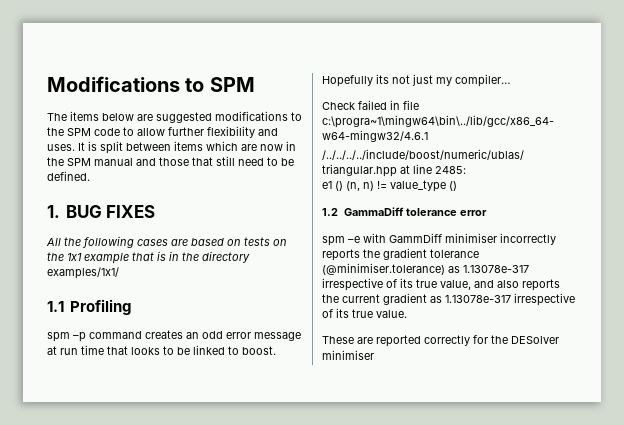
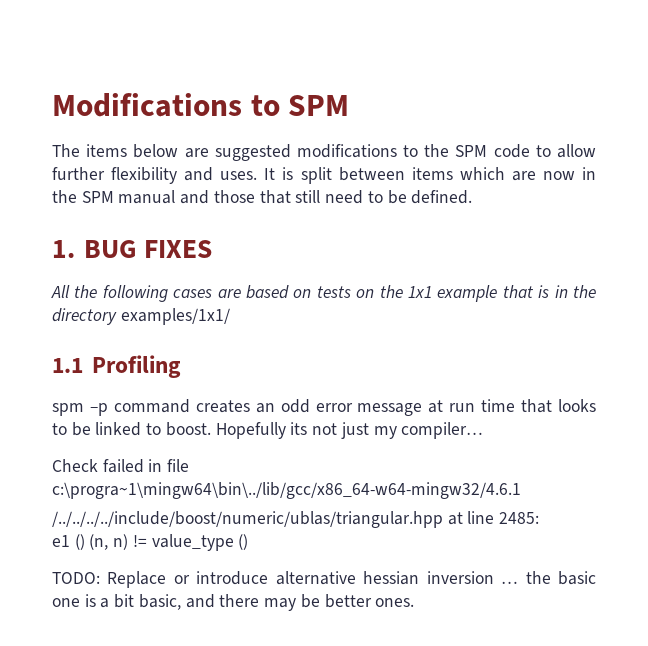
[322,207,487,216] [322,233,556,246] [322,248,479,261] [322,263,529,275] [322,278,560,291] [322,293,575,306] [322,308,407,318] [322,335,559,347] [322,350,374,360] 1.2 GammaDiff tolerance error // spm –e with GammDiff minimiser incorrectly reports the gradient tolerance (@minimiser.tolerance) as 1.13078e-317 irrespective of its true value, and also reports the current gradient as 1.13078e-317 irrespective of its true value. // These are reported correctly for the DESolver minimiser -> [52,571,597,588] [52,594,415,611] TODO: Replace or introduce alternative hessian inversion … the basic one is a bit basic, and there may be better ones.

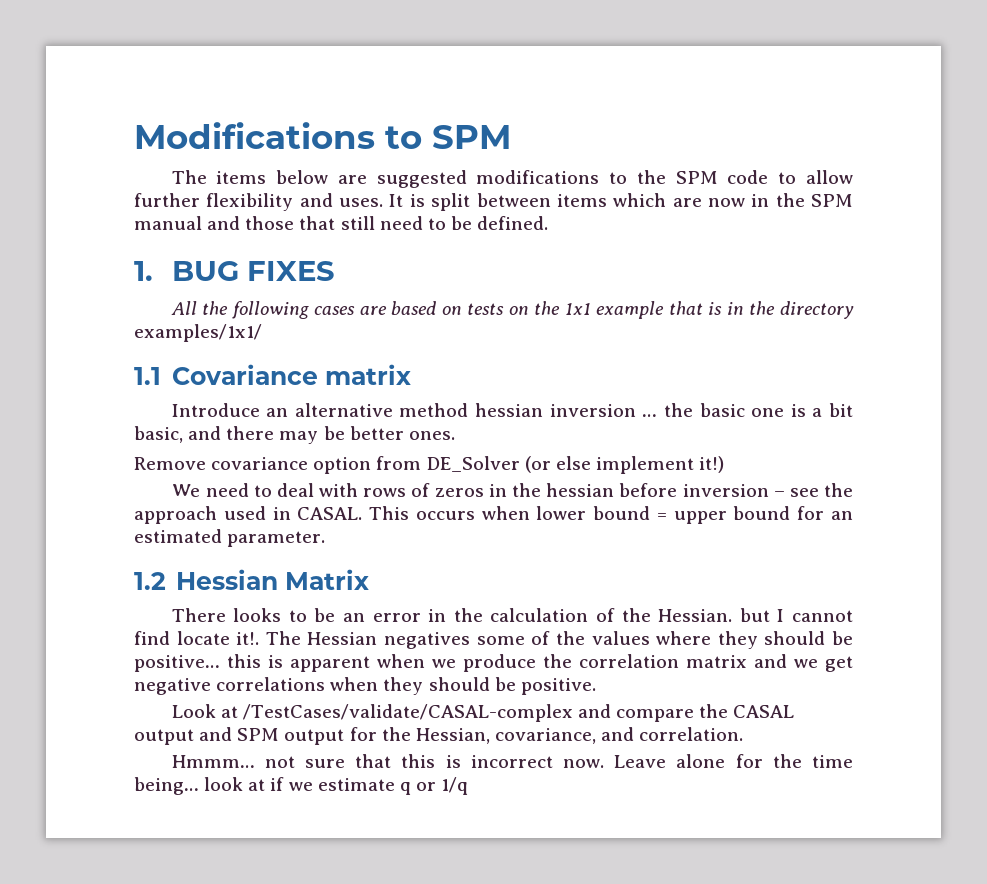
[91,355,181,378] [52,399,596,416] [52,422,484,439] [52,459,190,473] [52,482,521,499] [52,511,540,528] [52,534,249,551] [52,571,356,588] Profiling // spm –p command creates an odd error message at run time that looks to be linked to boost. Hopefully its not just my compiler… // Check failed in file c:\progra~1\mingw64\bin\../lib/gcc/x86_64-w64-mingw32/4.6.1 // /../../../../include/boost/numeric/ublas/triangular.hpp at line 2485: // e1 () (n, n) != value_type () // TODO: Replace or introduce alternative -> [171,364,411,385] [171,403,469,417] Covariance matrix // Introduce an alternative method
(415, 602) none -> [134,456,725,474] [171,483,853,497] [134,506,853,524] [134,529,326,547] [134,569,369,590] [171,608,854,622] [134,631,853,649] [134,654,853,672] [134,677,596,695] [171,704,795,722] [134,727,744,745] [171,754,853,768] [134,777,469,795] // Remove covariance option from DE_Solver (or else implement it!) // We need to deal with rows of zeros in the hessian before inversion – see the approach used in CASAL. This occurs when lower bound = upper bound for an estimated parameter. // 1.2 Hessian Matrix // There looks to be an error in the calculation of the Hessian. but I cannot find locate it!. The Hessian negatives some of the values where they should be positive… this is apparent when we produce the correlation matrix and we get negative correlations when they should be positive. // Look at /TestCases/validate/CASAL-complex and compare the CASAL output and SPM output for the Hessian, covariance, and correlation. // Hmmm… not sure that this is incorrect now. Leave alone for the time being… look at if we estimate q or 1/q

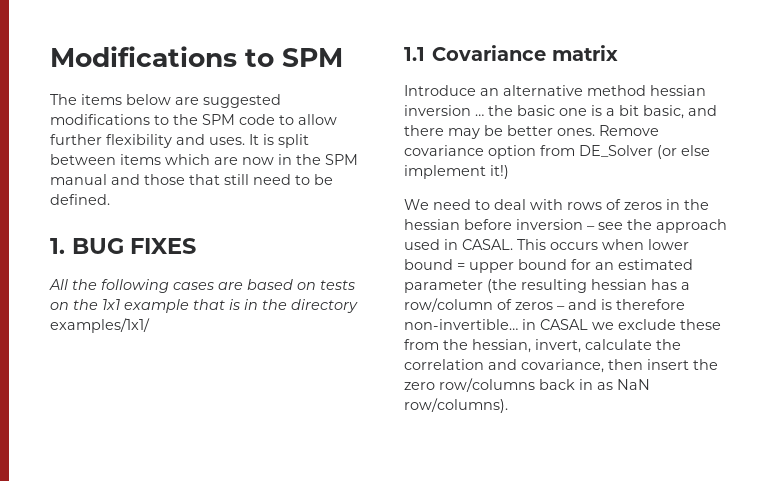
(455, 435) // -> (595, 132) none
[227,531,326,547] [134,569,369,590] [171,608,854,622] [134,631,853,649] [134,654,853,672] [134,677,596,695] [171,704,795,722] [134,727,744,745] [171,754,853,768] [134,777,469,795] parameter. // 1.2 Hessian Matrix // There looks to be an error in the calculation of the Hessian. but I cannot find locate it!. The Hessian negatives some of the values where they should be positive… this is apparent when we produce the correlation matrix and we get negative correlations when they should be positive. // Look at /TestCases/validate/CASAL-complex and compare the CASAL output and SPM output for the Hessian, covariance, and correlation. // Hmmm… not sure that this is incorrect now. Leave alone for the time being… look at if we estimate q or 1/q -> [404,279,690,293] [404,298,685,312] [404,319,721,330] [404,339,681,353] [404,359,718,373] [404,378,650,392] [404,398,508,413] parameter (the resulting hessian has a row/column of zeros – and is therefore non-invertible… in CASAL we exclude these from the hessian, invert, calculate the correlation and covariance, then insert the zero row/columns back in as NaN row/columns).

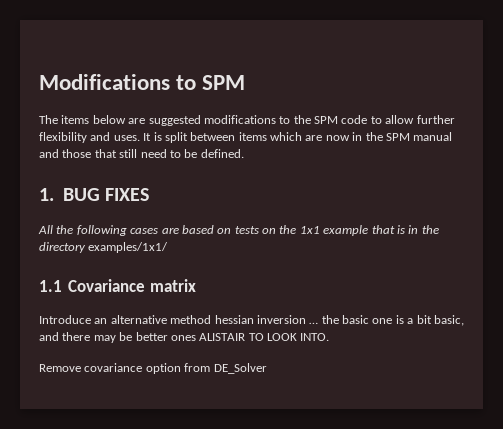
[557,128,595,136] ones. -> [170,333,330,341] ones ALISTAIR TO LOOK INTO. //
[657,145,710,159] [404,165,509,179] [404,199,709,210] [404,219,727,233] [404,239,689,250] [404,259,693,273] [404,279,690,293] [404,298,685,312] [404,319,721,330] [404,339,681,353] [404,359,718,373] [404,378,650,392] [404,398,508,413] (or else implement it!) // We need to deal with rows of zeros in the hessian before inversion – see the approach used in CASAL. This occurs when lower bound = upper bound for an estimated parameter (the resulting hessian has a row/column of zeros – and is therefore non-invertible… in CASAL we exclude these from the hessian, invert, calculate the correlation and covariance, then insert the zero row/columns back in as NaN row/columns). -> (267, 368) none

